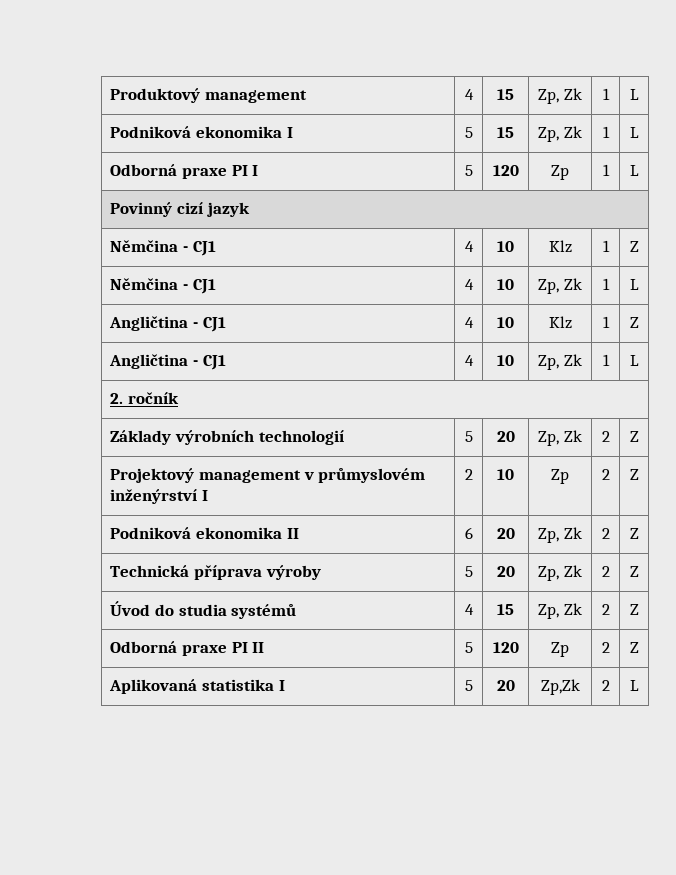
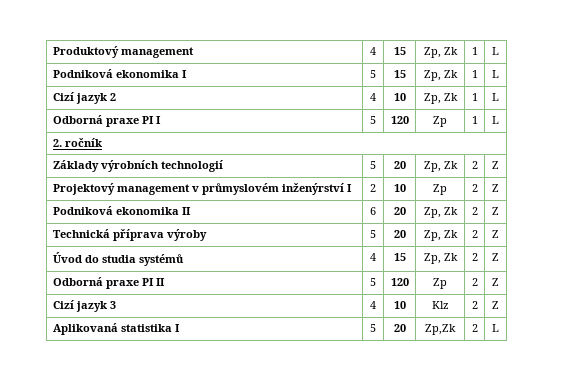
[110,164,259,179] [464,165,473,176] [492,165,519,176] [551,165,569,180] [602,164,610,176] [629,165,639,176] [110,202,250,217] [110,240,216,256] [464,241,474,252] [497,241,514,252] [548,240,572,253] [602,240,610,252] [629,241,639,252] [110,278,216,294] [464,279,474,290] [497,279,514,290] [538,278,582,294] [602,278,610,290] [629,279,639,290] [109,316,226,332] [464,317,474,328] [497,317,514,328] [548,316,572,329] [602,316,610,328] [629,317,639,328] [109,354,226,370] [464,355,474,366] [497,355,514,366] [538,354,582,370] Odborná praxe PI I | 5 | 120 | Zp | 1 | L // Povinný cizí jazyk // Němčina - CJ1 | 4 | 10 | Klz | 1 | Z // Němčina - CJ1 | 4 | 10 | Zp, Zk | 1 | L // Angličtina - CJ1 | 4 | 10 | Klz | 1 | Z // Angličtina - CJ1 | 4 | 10 | Zp, Zk -> [52,92,116,104] [370,93,376,101] [393,93,406,101] [423,93,458,104] [471,93,478,101] [492,93,499,101] [52,115,161,127] [370,116,376,124] [390,116,409,124] [433,116,447,127] Cizí jazyk 2 | 4 | 10 | Zp, Zk | 1 | L // Odborná praxe PI I | 5 | 120 | Zp
(639, 647) none -> [52,300,116,312] [370,301,376,309] [393,301,406,309] [431,301,449,309] [471,301,478,309] [492,301,499,309] // Cizí jazyk 3 | 4 | 10 | Klz | 2 | Z

